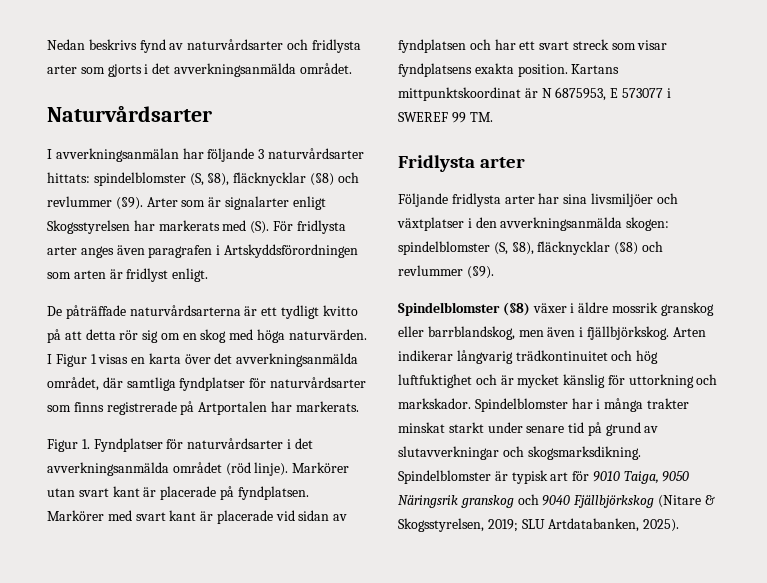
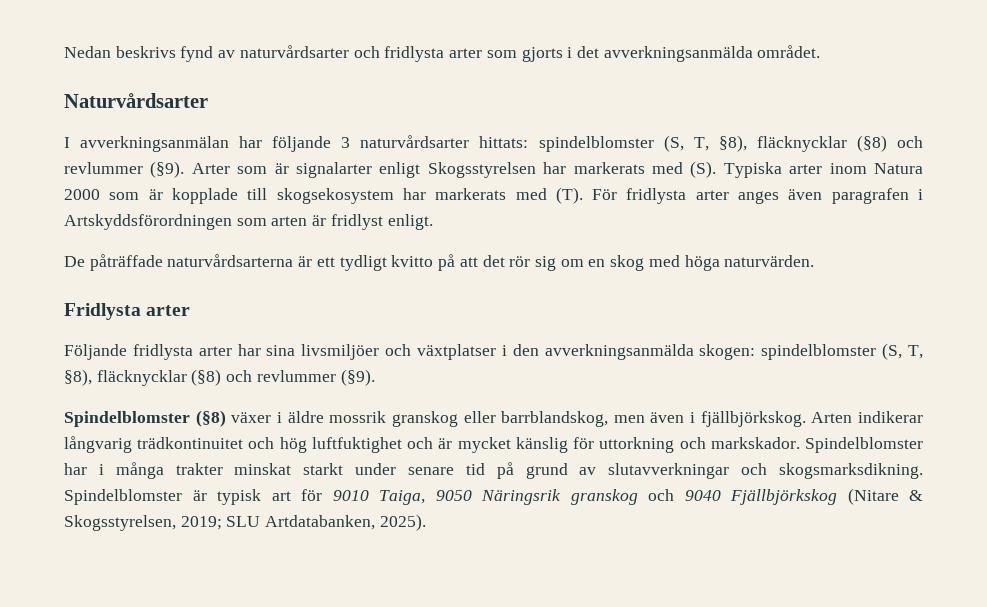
(204, 179) none -> [693,137,709,151] T,
(270, 227) none -> [723,162,923,178] [64,187,583,204] Typiska arter inom Natura 2000 som är kopplade till skogsekosystem har markerats med (T).
[85,329,116,340] detta -> [482,255,505,267] det
[47,353,359,367] [47,377,366,391] [47,401,359,415] [47,438,313,452] [47,462,350,476] [47,486,309,500] [47,510,348,524] [398,39,668,53] [398,63,620,77] [398,87,671,101] [398,112,493,123] I Figur 1 visas en karta över det avverkningsanmälda området, där samtliga fyndplatser för naturvårdsarter som finns registrerade på Artportalen har markerats. // Figur 1. Fyndplatser för naturvårdsarter i det avverkningsanmälda området (röd linje). Markörer utan svart kant är placerade på fyndplatsen. Markörer med svart kant är placerade vid sidan av fyndplatsen och har ett svart streck som visar fyndplatsens exakta position. Kartans mittpunktskoordinat är N 6875953, E 573077 i SWEREF 99 TM. -> (815, 261) none
(508, 248) none -> [908,345,923,359] T,

